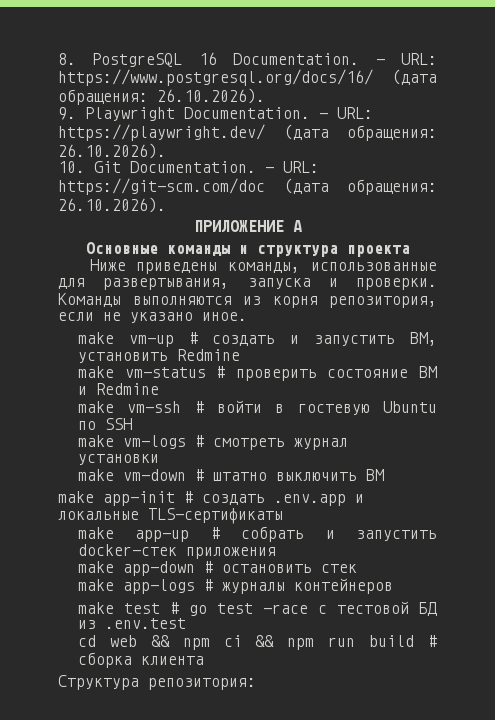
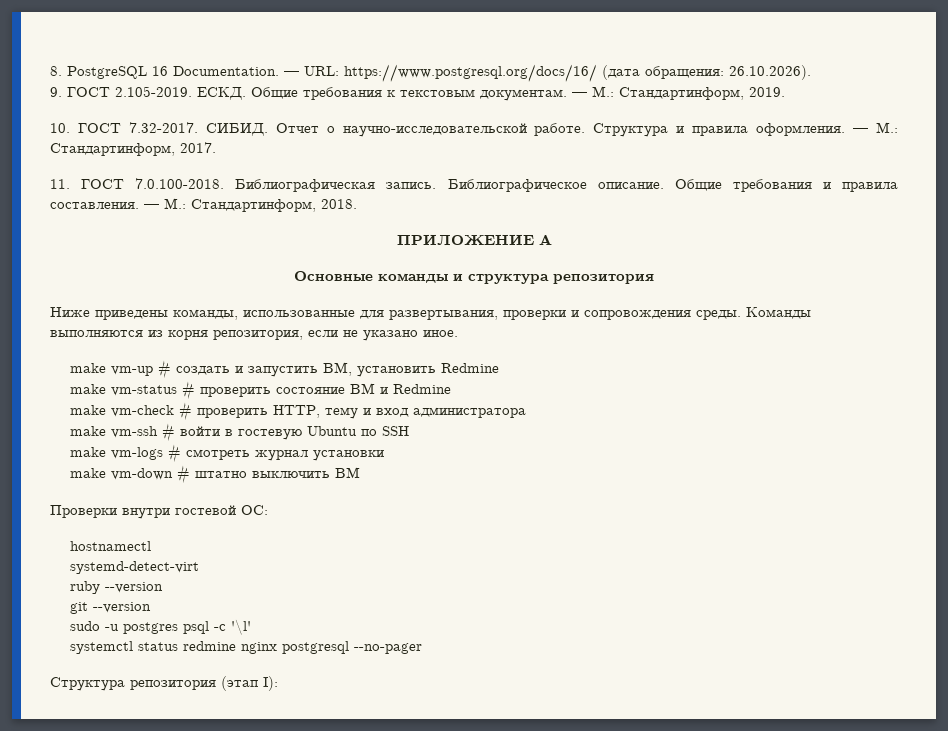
[85,107,373,121] [58,124,437,141] [58,143,166,159] [58,161,319,173] [58,178,437,195] [58,197,166,213] Playwright Documentation. — URL: https://playwright.dev/ (дата обращения: 26.10.2026). // 10. Git Documentation. — URL: https://git-scm.com/doc (дата обращения: 26.10.2026). -> [67,86,785,101] [50,122,898,137] [50,142,216,156] [50,178,899,192] [50,198,357,212] ГОСТ 2.105-2019. ЕСКД. Общие требования к текстовым документам. — М.: Стандартинформ, 2019. // 10. ГОСТ 7.32-2017. СИБИД. Отчет о научно-исследовательской работе. Структура и правила оформления. — М.: Стандартинформ, 2017. // 11. ГОСТ 7.0.100-2018. Библиографическая запись. Библиографическое описание. Общие требования и правила составления. — М.: Стандартинформ, 2018.
[346,245,410,257] проекта -> [553,274,654,284] репозитория
[247,278,437,290] запуска и проверки. -> [503,310,741,320] проверки и сопровождения среды.
(159, 389) none -> [69,402,526,421] // make vm-check # проверить HTTP, тему и вход администратора
[58,491,364,506] [58,508,283,524] [77,526,437,542] [77,544,276,559] [77,561,357,576] [77,578,393,594] [77,601,437,616] [77,618,186,629] [77,635,437,650] [77,652,204,668] [58,675,256,690] make app-init # создать .env.app и локальные TLS-сертификаты // make app-up # собрать и запустить docker-стек приложения // make app-down # остановить стек // make app-logs # журналы контейнеров // make test # go test -race с тестовой БД из .env.test // cd web && npm ci && npm run build # сборка клиента // Структура репозитория: -> [50,505,268,519] [69,541,151,551] [69,561,199,574] [69,581,163,594] [69,602,151,614] [69,619,251,635] [69,641,422,654] [50,676,278,691] Проверки внутри гостевой ОС: // hostnamectl // systemd-detect-virt // ruby --version // git --version // sudo -u postgres psql -c '\l' // systemctl status redmine nginx postgresql --no-pager // Структура репозитория (этап I):

